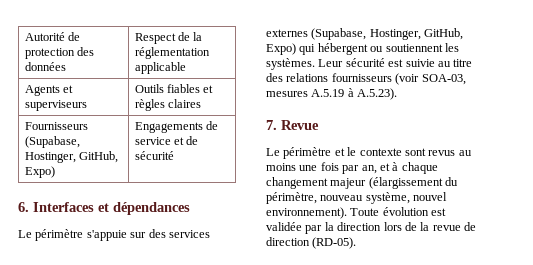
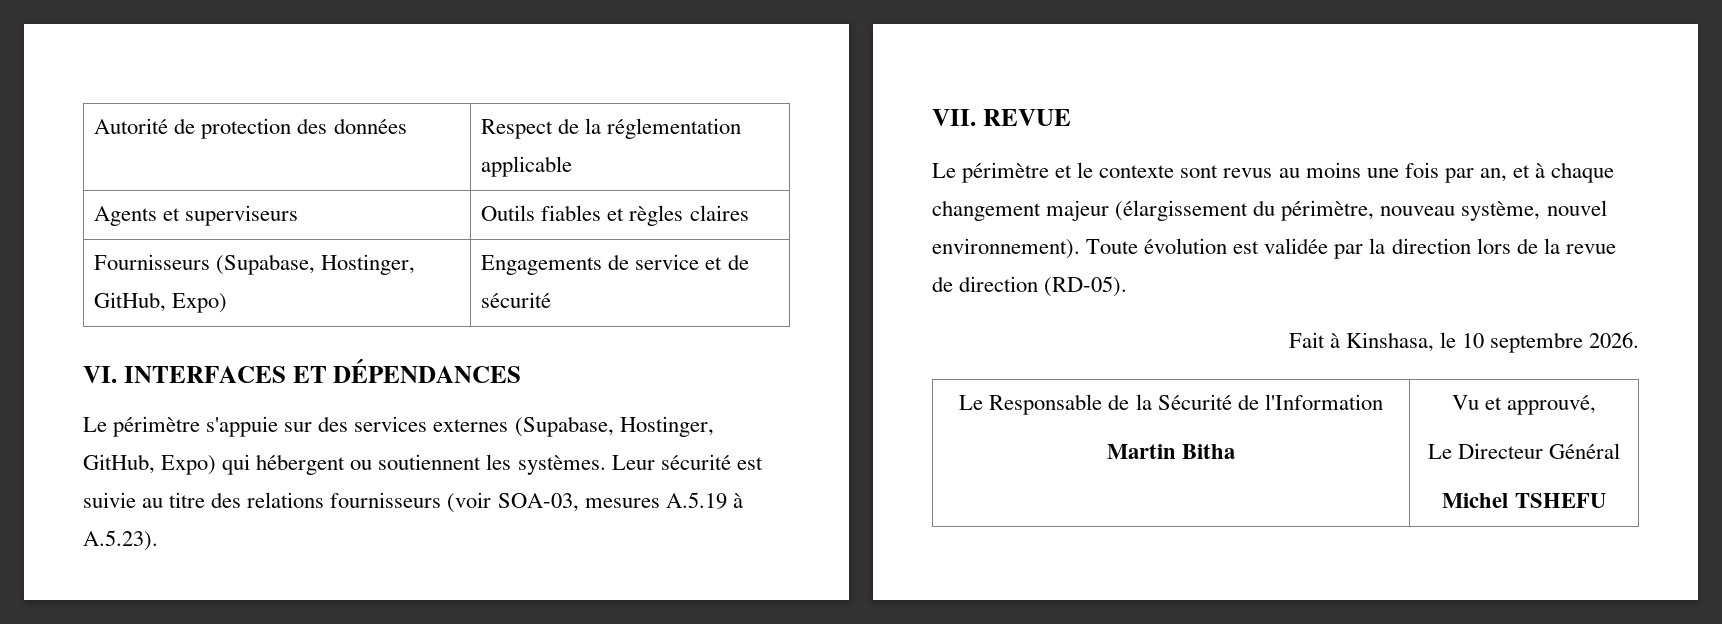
[18,202,190,215] 6. Interfaces et dépendances -> [83,358,522,383] VI. INTERFACES ET DÉPENDANCES
[266,120,319,130] 7. Revue -> [932,109,1071,126] VII. REVUE
(357, 243) none -> [1288,332,1639,353] [959,394,1383,415] [1106,444,1236,459] [1451,395,1597,415] [1427,443,1621,459] [1442,493,1606,508] // Fait à Kinshasa, le 10 septembre 2026. // Le Responsable de la Sécurité de l'Information // Martin Bitha | Vu et approuvé, // Le Directeur Général // Michel TSHEFU

